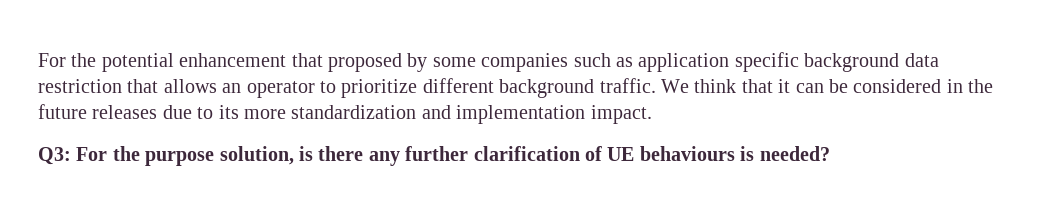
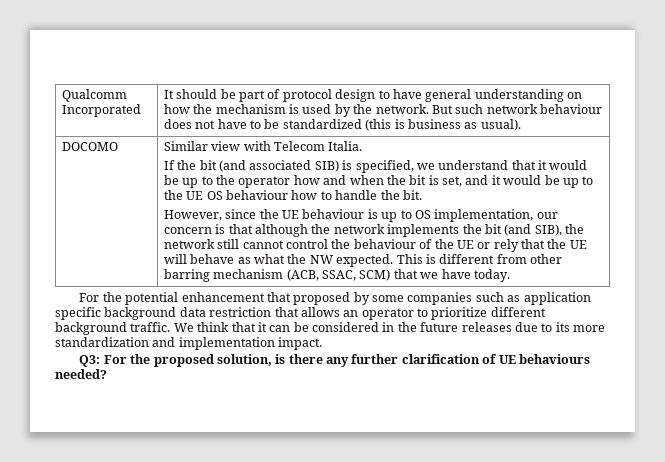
(38, 60) none -> [61,89,127,102] [61,104,141,117] [163,89,583,102] [163,104,603,117] [163,119,521,131] [61,142,118,151] [163,141,363,151] [163,160,588,173] [163,175,594,188] [163,190,422,200] [163,209,558,222] [163,224,585,237] [163,239,587,252] [163,254,563,267] [163,269,510,282] Qualcomm Incorporated | It should be part of protocol design to have general understanding on how the mechanism is used by the network. But such network behaviour does not have to be standardized (this is business as usual). // DOCOMO | Similar view with Telecom Italia. // If the bit (and associated SIB) is specified, we understand that it would be up to the operator how and when the bit is set, and it would be up to the UE OS behaviour how to handle the bit. // However, since the UE behaviour is up to OS implementation, our concern is that although the network implements the bit (and SIB), the network still cannot control the behaviour of the UE or rely that the UE will behave as what the NW expected. This is different from other barring mechanism (ACB, SSAC, SCM) that we have today. //
[145,151,215,166] purpose -> [153,354,214,367] proposed
[740,146,755,161] is -> (590, 359) none

